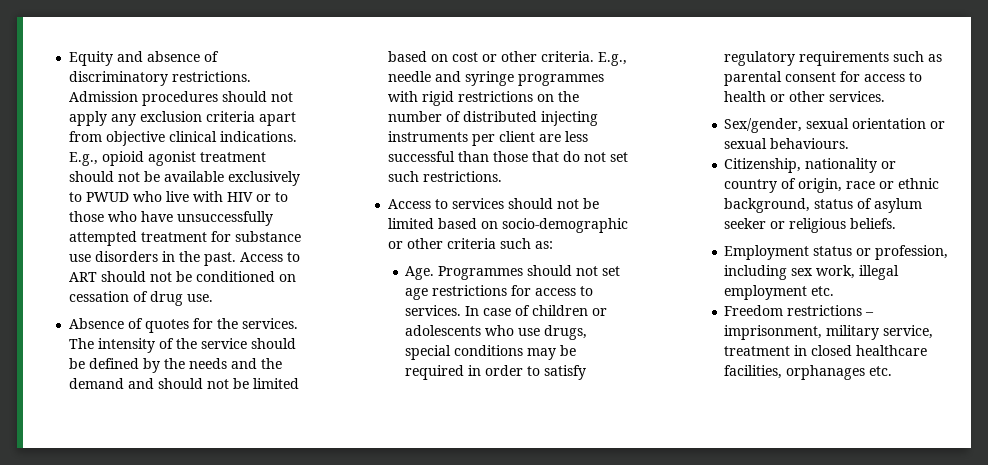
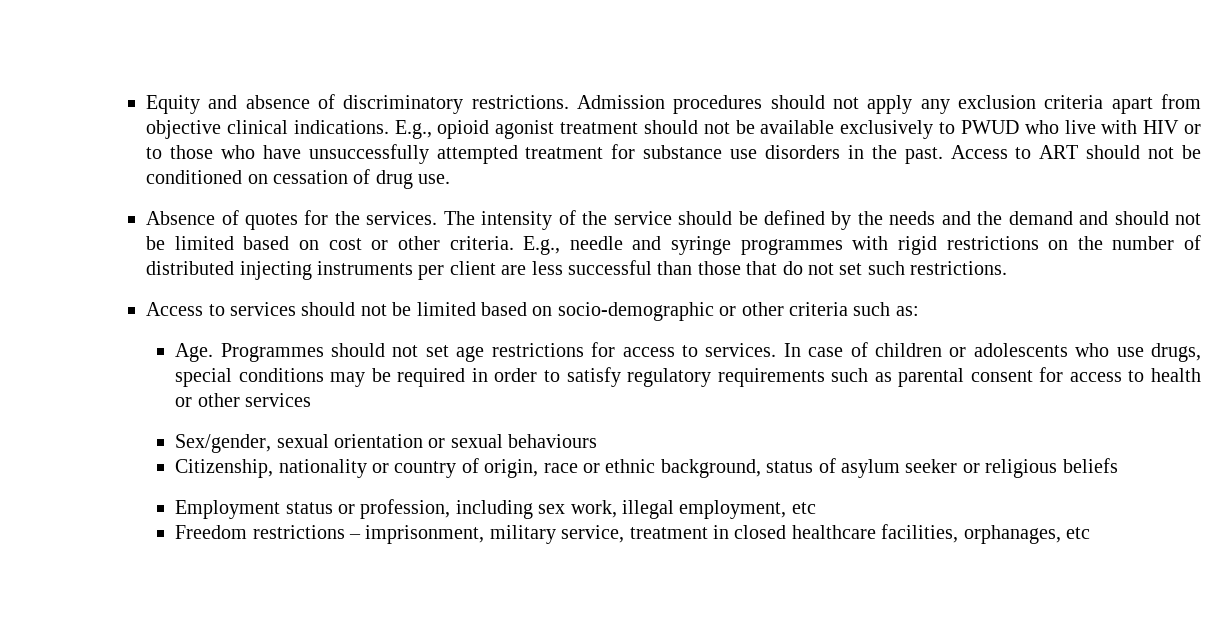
[829,91,886,102] services. -> [245,393,312,407] services
[770,138,850,149] behaviours. -> [508,434,598,448] behaviours
[850,218,897,229] beliefs. -> [1062,458,1118,473] beliefs
[724,285,835,300] employment etc. -> [679,500,816,519] employment, etc
[786,365,893,380] orphanages etc. -> [963,525,1091,544] orphanages, etc

